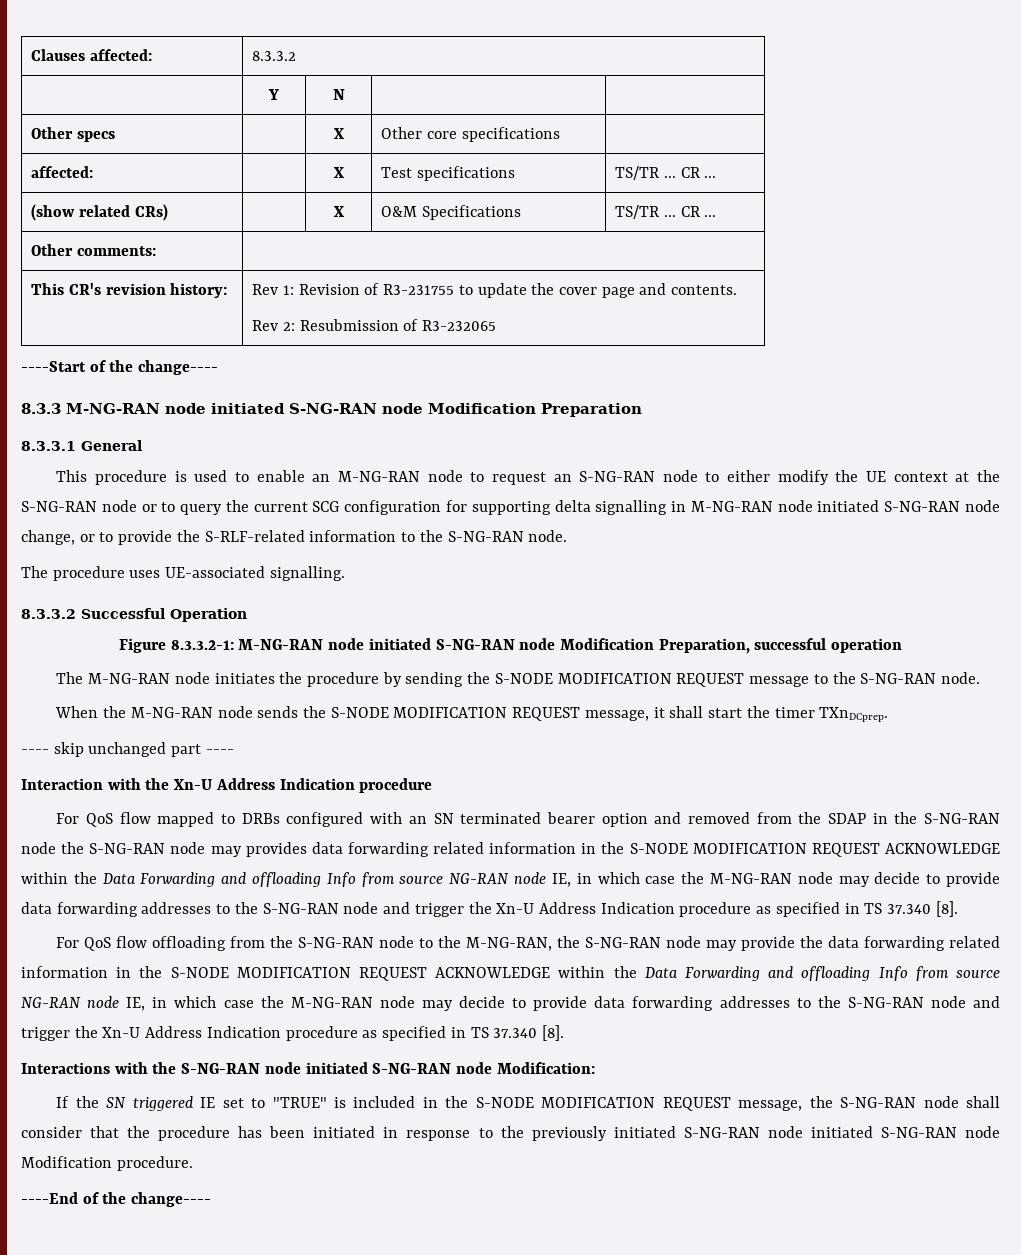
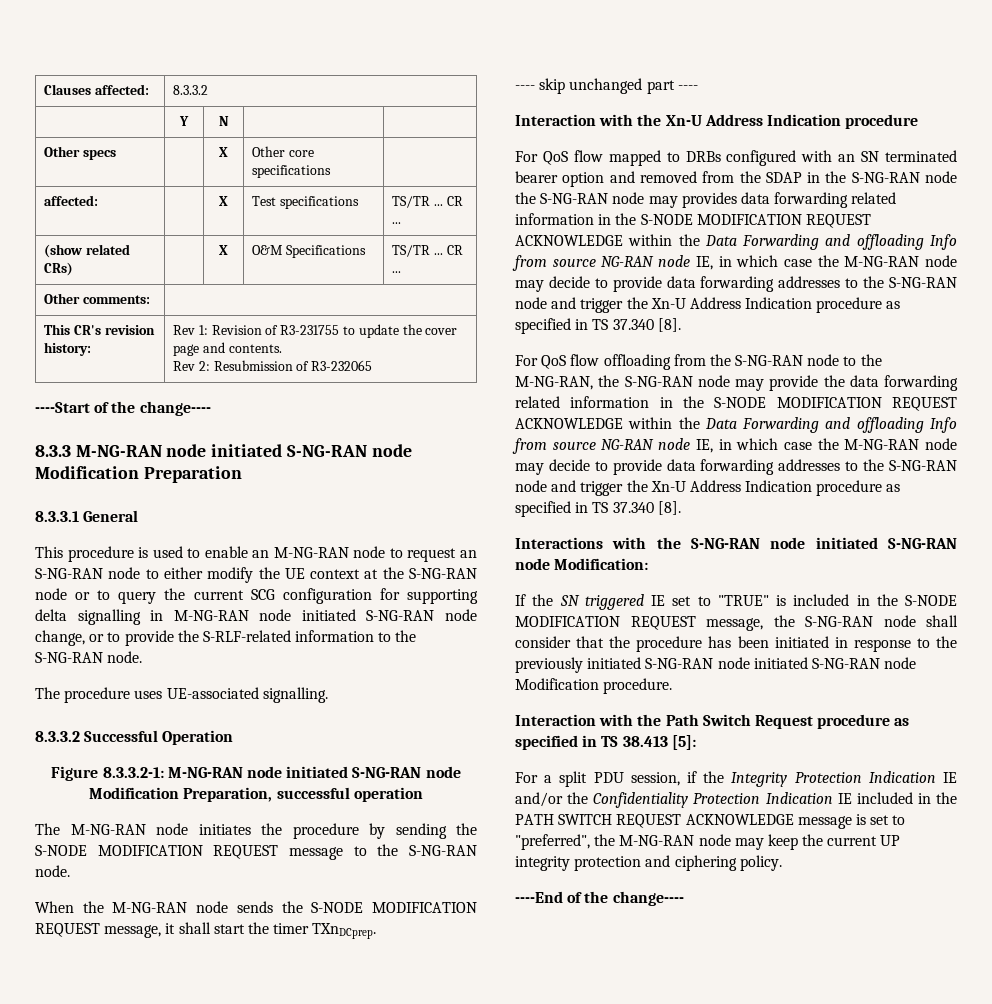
(193, 1163) none -> [515,714,910,729] [515,735,696,750] [515,771,957,787] [515,792,957,808] [515,814,906,829] [515,834,901,850] [515,855,782,871] // Interaction with the Path Switch Request procedure as specified in TS 38.413 [5]: // For a split PDU session, if the Integrity Protection Indication IE and/or the Confidentiality Protection Indication IE included in the PATH SWITCH REQUEST ACKNOWLEDGE message is set to "preferred", the M-NG-RAN node may keep the current UP integrity protection and ciphering policy.

